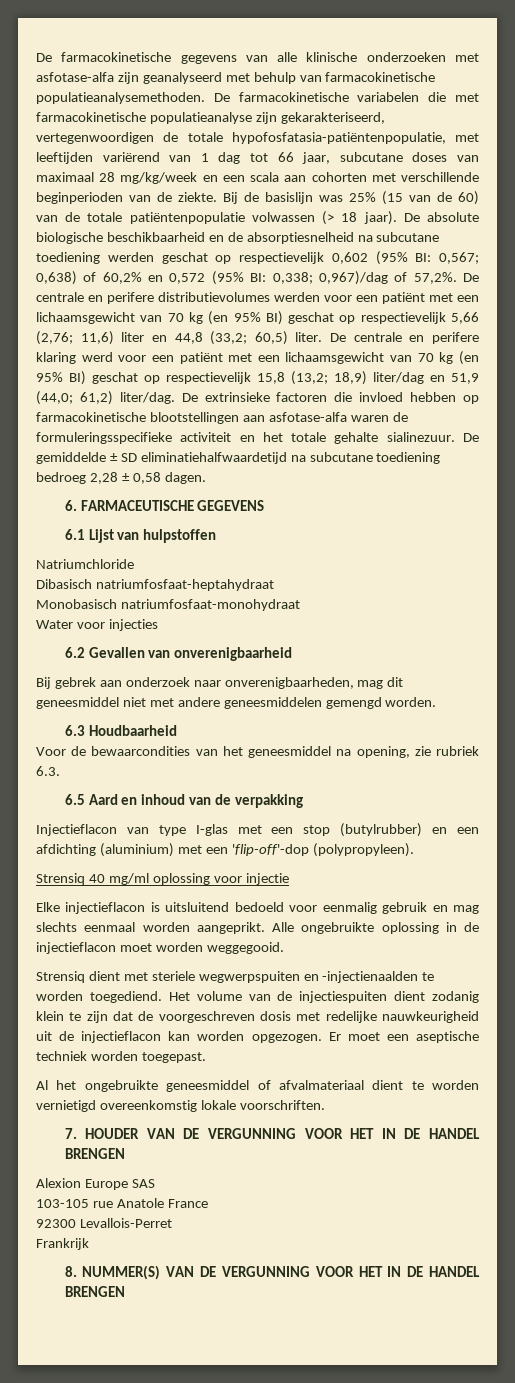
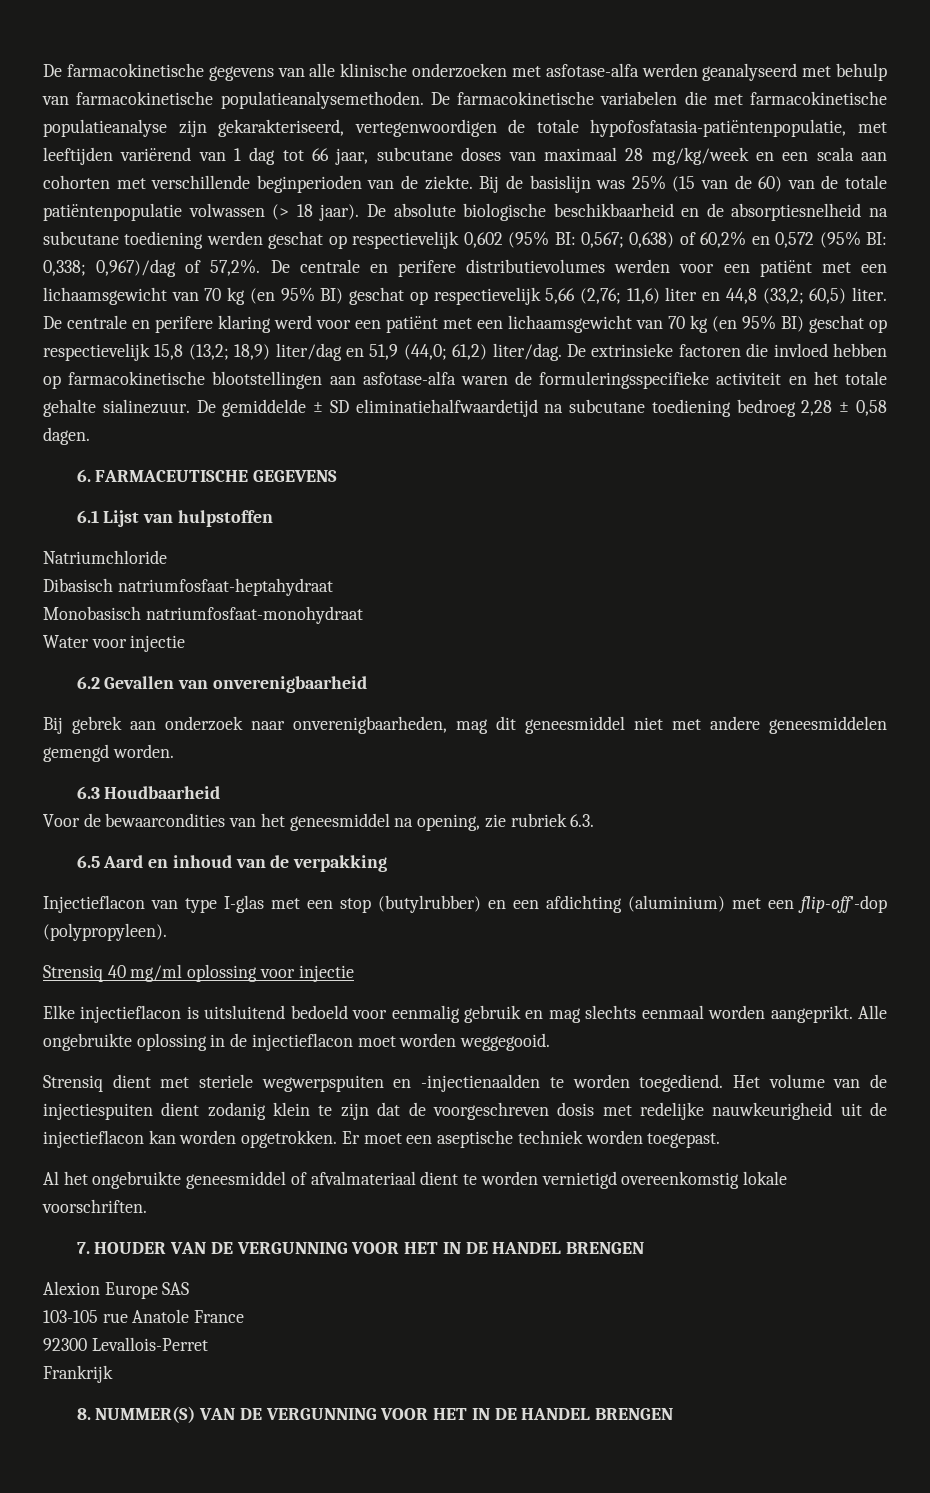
[117,72,139,84] zijn -> [641,63,698,77] werden
[108,619,158,631] injecties -> [130,635,186,652] injectie
[231,844,309,856] 'flip-off'-dop -> [798,895,887,913] flip-off'-dop
[251,1034,322,1043] opgezogen. -> [241,1130,338,1148] opgetrokken.

